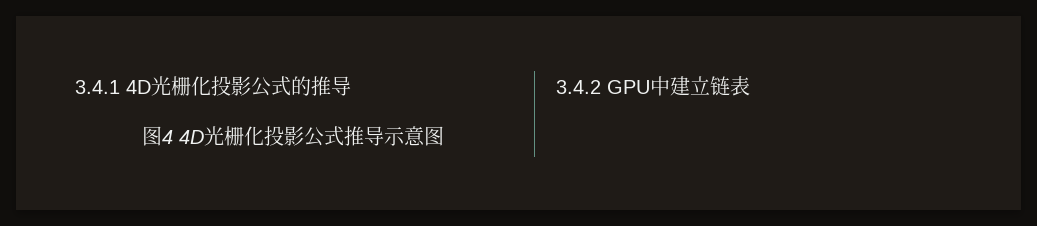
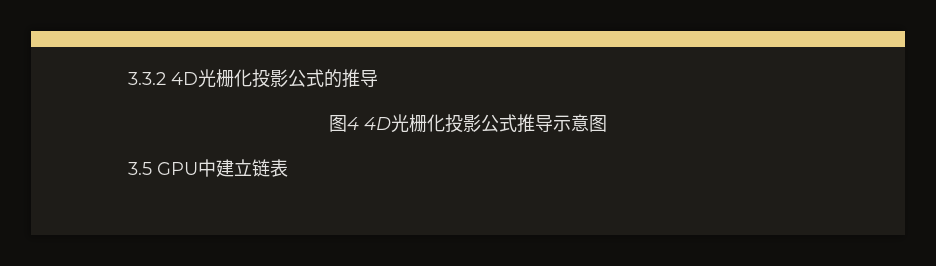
[75,80,120,94] 3.4.1 -> [128,72,166,85] 3.3.2
[556,80,601,94] 3.4.2 -> [128,162,152,175] 3.5

